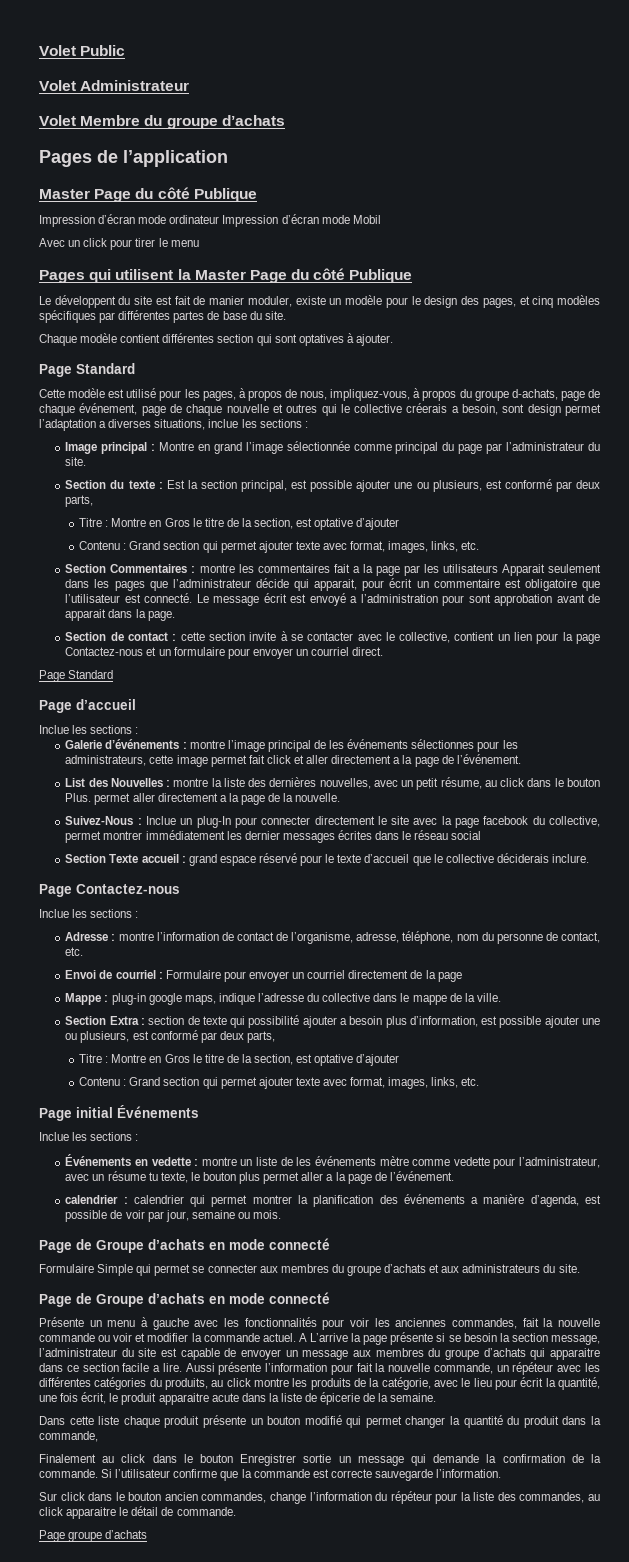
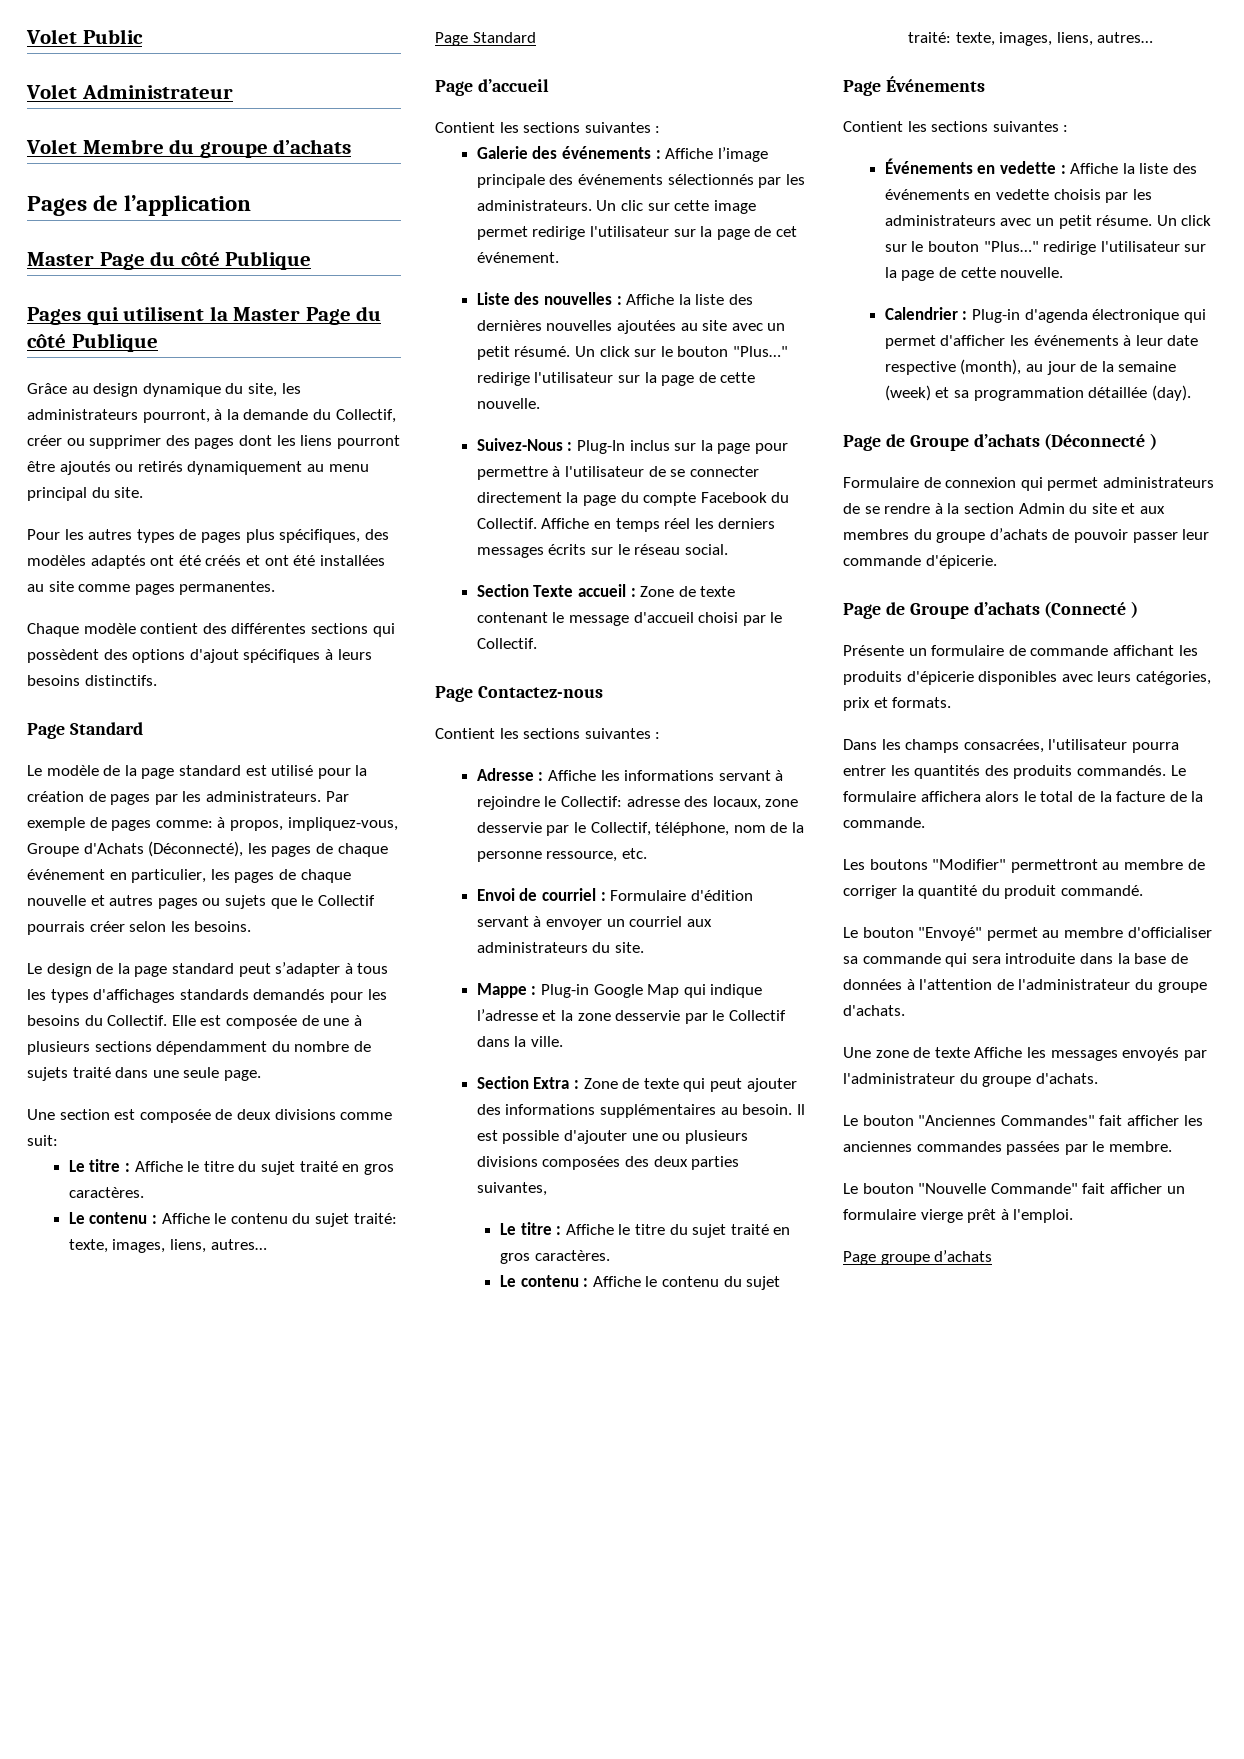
[39,214,381,227] [39,238,199,250] // Impression d’écran mode ordinateur Impression d’écran mode Mobil // Avec un click pour tirer le menu -> (312, 260) none
[39,295,601,308] [39,310,286,323] [39,333,393,346] [39,363,135,377] [39,388,600,401] [39,403,601,416] [39,419,308,431] [65,441,600,454] [65,457,87,466] [65,479,600,492] [65,495,94,507] [79,518,400,530] [79,541,480,553] [65,564,601,576] [65,578,600,591] [65,593,600,606] [65,609,175,621] [65,631,600,644] [65,647,384,659] Le développent du site est fait de manier moduler, existe un modèle pour le design des pages, et cinq modèles spécifiques par différentes partes de base du site. // Chaque modèle contient différentes section qui sont optatives à ajouter. // Page Standard // Cette modèle est utilisé pour les pages, à propos de nous, impliquez-vous, à propos du groupe d-achats, page de chaque événement, page de chaque nouvelle et outres qui le collective créerais a besoin, sont design permet l’adaptation a diverses situations, inclue les sections : // Image principal : Montre en grand l’image sélectionnée comme principal du page par l’administrateur du site. // Section du texte : Est la section principal, est possible ajouter une ou plusieurs, est conformé par deux parts, // Titre : Montre en Gros le titre de la section, est optative d’ajouter // Contenu : Grand section qui permet ajouter texte avec format, images, links, etc. // Section Commentaires : montre les commentaires fait a la page par les utilisateurs Apparait seulement dans les pages que l’administrateur décide qui apparait, pour écrit un commentaire est obligatoire que l’utilisateur est connecté. Le message écrit est envoyé a l’administration pour sont approbation avant de apparait dans la page. // Section de contact : cette section invite à se contacter avec le collective, contient un lien pour la page Contactez-nous et un formulaire pour envoyer un courriel direct. -> [27,383,301,397] [27,409,396,423] [27,435,400,449] [27,461,369,475] [27,487,144,501] [27,529,389,543] [27,555,385,569] [27,581,276,595] [27,623,395,637] [27,649,372,663] [27,675,157,686] [27,722,143,739] [27,765,368,779] [27,791,349,805] [27,817,398,831] [27,841,388,857] [27,869,351,883] [27,895,375,909] [27,921,252,935] [27,962,389,977] [27,989,387,1003] [27,1015,362,1029] [27,1041,371,1055] [27,1067,261,1081] [27,1109,393,1123] [27,1135,58,1146] [68,1159,394,1175] [68,1187,144,1198] [68,1212,397,1227] [68,1239,267,1253] Grâce au design dynamique du site, les administrateurs pourront, à la demande du Collectif, créer ou supprimer des pages dont les liens pourront être ajoutés ou retirés dynamiquement au menu principal du site. // Pour les autres types de pages plus spécifiques, des modèles adaptés ont été créés et ont été installées au site comme pages permanentes. // Chaque modèle contient des différentes sections qui possèdent des options d'ajout spécifiques à leurs besoins distinctifs. // Page Standard // Le modèle de la page standard est utilisé pour la création de pages par les administrateurs. Par exemple de pages comme: à propos, impliquez-vous, Groupe d'Achats (Déconnecté), les pages de chaque événement en particulier, les pages de chaque nouvelle et autres pages ou sujets que le Collectif pourrais créer selon les besoins. // Le design de la page standard peut s’adapter à tous les types d'affichages standards demandés pour les besoins du Collectif. Elle est composée de une à plusieurs sections dépendamment du nombre de sujets traité dans une seule page. // Une section est composée de deux divisions comme suit: // Le titre : Affiche le titre du sujet traité en gros caractères. // Le contenu : Affiche le contenu du sujet traité: texte, images, liens, autres…
[39,725,133,734] Inclue les sections -> [435,122,651,133] Contient les sections suivantes
[105,739,518,752] [65,754,521,767] [65,777,600,790] [65,793,294,805] d’événements : montre l’image principal de les événements sélectionnes pour les administrateurs, cette image permet fait click et aller directement a la page de l’événement. // List des Nouvelles : montre la liste des dernières nouvelles, avec un petit résume, au click dans le bouton Plus. permet aller directement a la page de la -> [532,146,768,162] [476,174,805,188] [476,200,756,214] [476,226,798,240] [476,252,559,263] [476,292,754,305] [476,320,786,334] [476,346,789,360] [476,372,756,386] des événements : Affiche l’image principale des événements sélectionnés par les administrateurs. Un clic sur cette image permet redirige l'utilisateur sur la page de cet événement. // Liste des nouvelles : Affiche la liste des dernières nouvelles ajoutées au site avec un petit résumé. Un click sur le bouton "Plus…" redirige l'utilisateur sur la page de cette
[145,816,600,828] [65,830,400,843] Inclue un plug-In pour connecter directement le site avec la page facebook du collective, permet montrer immédiatement les dernier messages écrites dans -> [577,440,789,454] [476,466,759,480] [476,492,790,506] [476,518,776,532] [476,544,614,558] Plug-In inclus sur la page pour permettre à l'utilisateur de se connecter directement la page du compte Facebook du Collectif. Affiche en temps réel les derniers messages écrits sur
[451,831,482,840] social -> [684,544,728,555] social.
[188,853,589,866] grand espace réservé pour le texte d’accueil que le collective déciderais inclure. -> [640,586,736,597] [476,612,783,626] [476,638,537,649] Zone de texte contenant le message d'accueil choisi par le Collectif.
[39,909,133,918] Inclue les sections -> [435,728,651,739] Contient les sections suivantes
[118,931,600,944] montre l’information de contact de l’organisme, adresse, téléphone, nom du personne de contact, -> [548,770,784,781] [476,796,799,810] [476,822,805,836] [476,851,618,862] Affiche les informations servant à rejoindre le Collectif: adresse des locaux, zone desservie par le Collectif, téléphone, nom de la personne ressource,
[223,970,462,982] [65,993,462,1005] pour envoyer un courriel directement de la page // Mappe : plug-in google maps, indique l’adresse du collective dans le mappe de -> [690,890,753,901] [476,916,712,930] [476,942,645,953] [476,983,763,998] [476,1009,787,1024] [476,1036,510,1047] d'édition servant à envoyer un courriel aux administrateurs du site. // Mappe : Plug-in Google Map qui indique l’adresse et la zone desservie par le Collectif dans
[148,1016,185,1025] section -> [583,1078,618,1089] Zone
[248,1015,600,1028] [65,1030,275,1043] [79,1054,400,1066] [79,1077,480,1089] [39,1107,113,1121] possibilité ajouter a besoin plus d’information, est possible ajouter une ou plusieurs, est conformé par deux parts, // Titre : Montre en Gros le titre de la section, est optative d’ajouter // Contenu : Grand section qui permet ajouter texte avec format, images, links, etc. // Page initial -> [710,1078,797,1092] [476,1104,805,1118] [476,1130,748,1144] [476,1156,740,1170] [476,1182,547,1196] [500,1222,791,1238] [500,1250,610,1264] [500,1275,781,1290] [908,32,1154,46] [843,80,881,96] peut ajouter des informations supplémentaires au besoin. Il est possible d'ajouter une ou plusieurs divisions composées des deux parties suivantes, // Le titre : Affiche le titre du sujet traité en gros caractères. // Le contenu : Affiche le contenu du sujet traité: texte, images, liens, autres… // Page
[39,1132,133,1141] Inclue les sections -> [843,121,1059,132] Contient les sections suivantes
[201,1156,600,1169] [65,1171,454,1184] [65,1194,601,1207] [65,1210,282,1222] [39,1238,330,1253] [39,1264,580,1276] [39,1292,330,1307] montre un liste de les événements mètre comme vedette pour l’administrateur, avec un résume tu texte, le bouton plus permet aller a la page de l’événement. // calendrier : calendrier qui permet montrer la planification des événements a manière d’agenda, est possible de voir par jour, semaine ou mois. // Page de Groupe d’achats en mode connecté // Formulaire Simple qui permet se connecter aux membres du groupe d’achats et aux administrateurs du site. // Page de Groupe d’achats en mode connecté -> [1070,163,1198,174] [884,189,1152,203] [884,215,1212,229] [884,241,1207,255] [884,267,1064,281] [884,307,1206,323] [884,335,1199,349] [884,359,1177,375] [884,385,1191,401] [843,433,1158,451] [843,477,1214,491] [843,503,1165,514] [843,528,1210,543] [843,555,997,569] [843,601,1139,619] Affiche la liste des événements en vedette choisis par les administrateurs avec un petit résume. Un click sur le bouton "Plus…" redirige l'utilisateur sur la page de cette nouvelle. // Calendrier : Plug-in d'agenda électronique qui permet d'afficher les événements à leur date respective (month), au jour de la semaine (week) et sa programmation détaillée (day). // Page de Groupe d’achats (Déconnecté ) // Formulaire de connexion qui permet administrateurs de se rendre à la section Admin du site et aux membres du groupe d’achats de pouvoir passer leur commande d'épicerie. // Page de Groupe d’achats (Connecté )
[107,1317,601,1330] [39,1332,600,1345] [39,1348,601,1360] [39,1362,600,1375] [39,1377,600,1390] [39,1392,437,1405] [39,1415,601,1428] [39,1431,98,1442] [39,1454,601,1466] [39,1469,502,1481] [39,1491,600,1504] [39,1506,236,1519] menu à gauche avec les fonctionnalités pour voir les anciennes commandes, fait la nouvelle commande ou voir et modifier la commande actuel. A L’arrive la page présente si se besoin la section message, l’administrateur du site est capable de envoyer un message aux membres du groupe d’achats qui apparaitre dans ce section facile a lire. Aussi présente l’information pour fait la nouvelle commande, un répéteur avec les différentes catégories du produits, au click montre les produits de la catégorie, avec le lieu pour écrit la quantité, une fois écrit, le produit apparaitre acute dans la liste de épicerie de la semaine. // Dans cette liste chaque produit présente un bouton modifié qui permet changer la quantité du produit dans la commande, // Finalement au click dans le bouton Enregistrer sortie un message qui demande la confirmation de la commande. Si l’utilisateur confirme que la commande est correcte sauvegarde l’information. // Sur click dans le bouton ancien commandes, change l’information du répéteur pour la liste des commandes, au click apparaitre le détail de commande. -> [931,645,1198,656] [843,671,1211,685] [843,697,952,711] [843,739,1179,753] [843,765,1186,779] [843,791,1204,802] [843,817,925,828] [843,859,1205,873] [843,885,1143,899] [843,927,1212,941] [843,953,1188,967] [843,979,1207,993] [843,1005,905,1016] [843,1047,1207,1061] [843,1073,1098,1087] [843,1115,1203,1126] [843,1141,1172,1155] [843,1183,1185,1194] [843,1209,1074,1223] formulaire de commande affichant les produits d'épicerie disponibles avec leurs catégories, prix et formats. // Dans les champs consacrées, l'utilisateur pourra entrer les quantités des produits commandés. Le formulaire affichera alors le total de la facture de la commande. // Les boutons "Modifier" permettront au membre de corriger la quantité du produit commandé. // Le bouton "Envoyé" permet au membre d'officialiser sa commande qui sera introduite dans la base de données à l'attention de l'administrateur du groupe d'achats. // Une zone de texte Affiche les messages envoyés par l'administrateur du groupe d'achats. // Le bouton "Anciennes Commandes" fait afficher les anciennes commandes passées par le membre. // Le bouton "Nouvelle Commande" fait afficher un formulaire vierge prêt à l'emploi.

